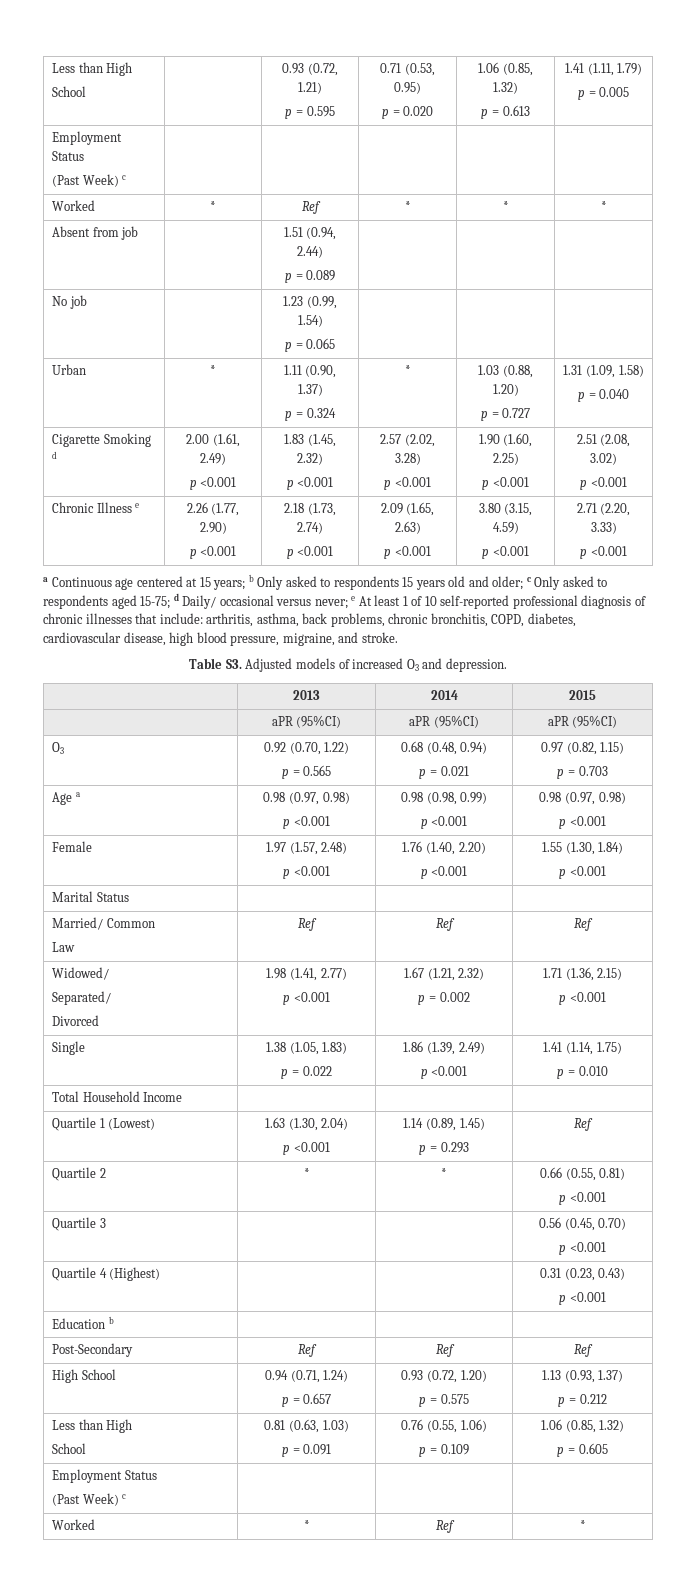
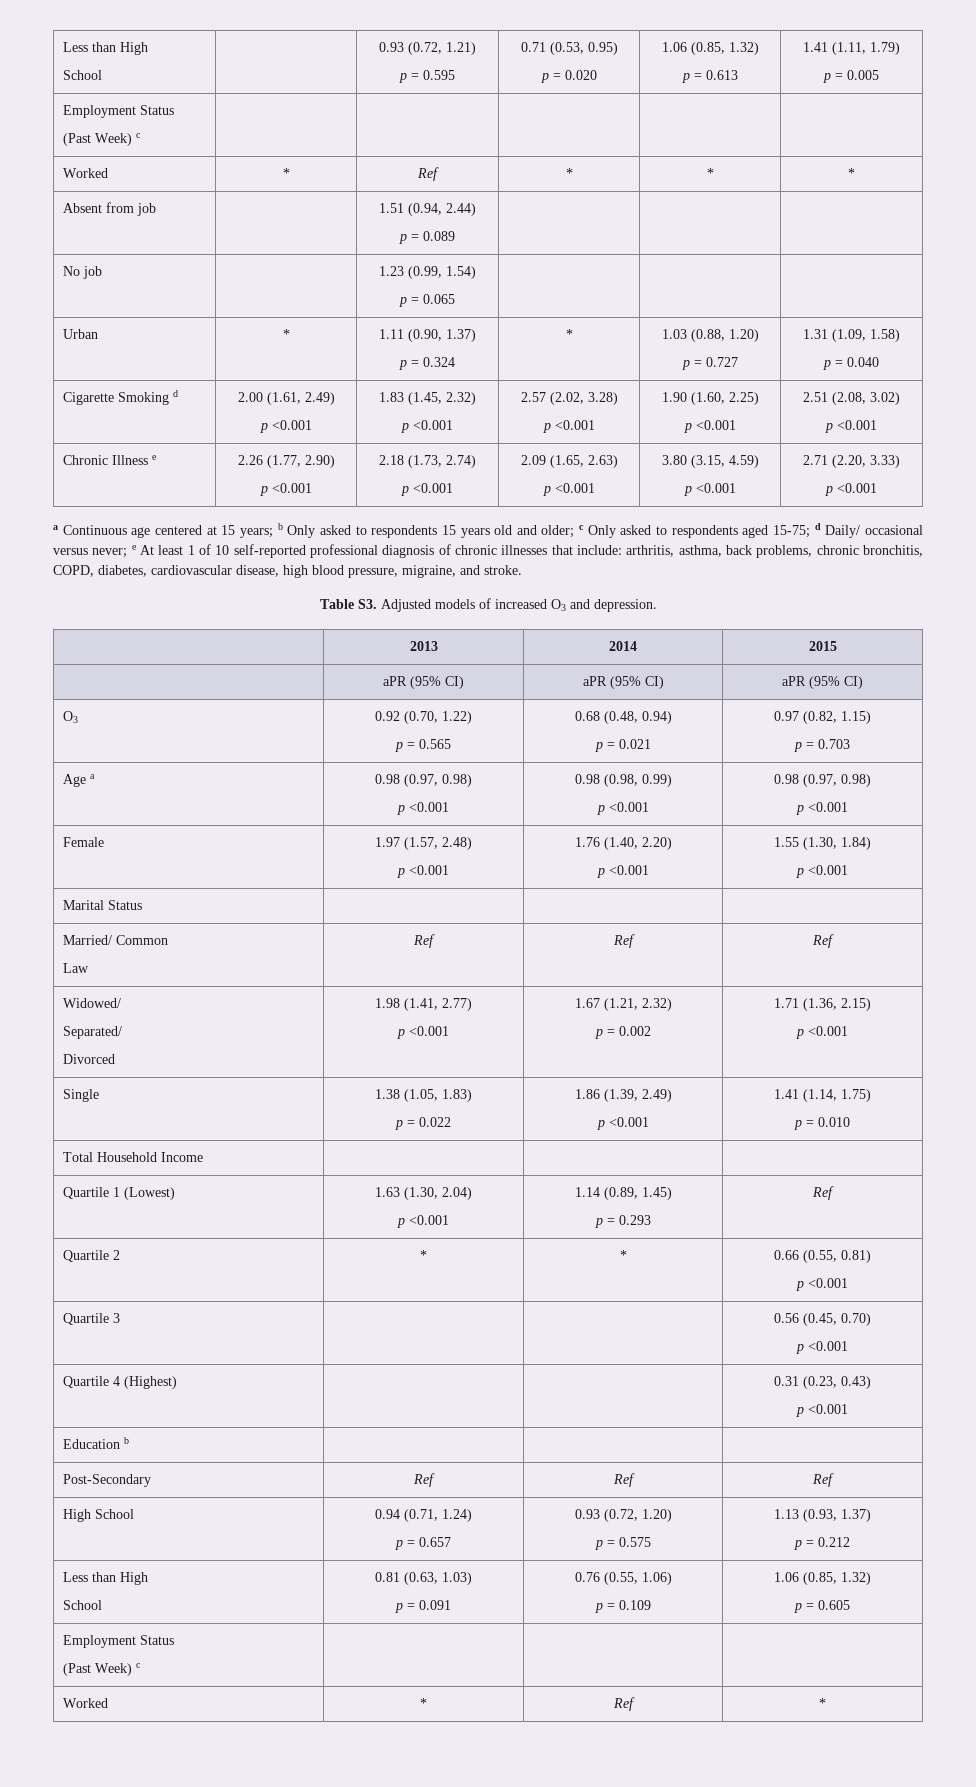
[296,715,342,728] [409,715,479,728] [547,715,618,728] (95%CI) | aPR (95%CI) | aPR (95%CI) -> [410,676,464,689] [582,676,664,689] [782,676,863,689] (95% CI) | aPR (95% CI) | aPR (95% CI)

